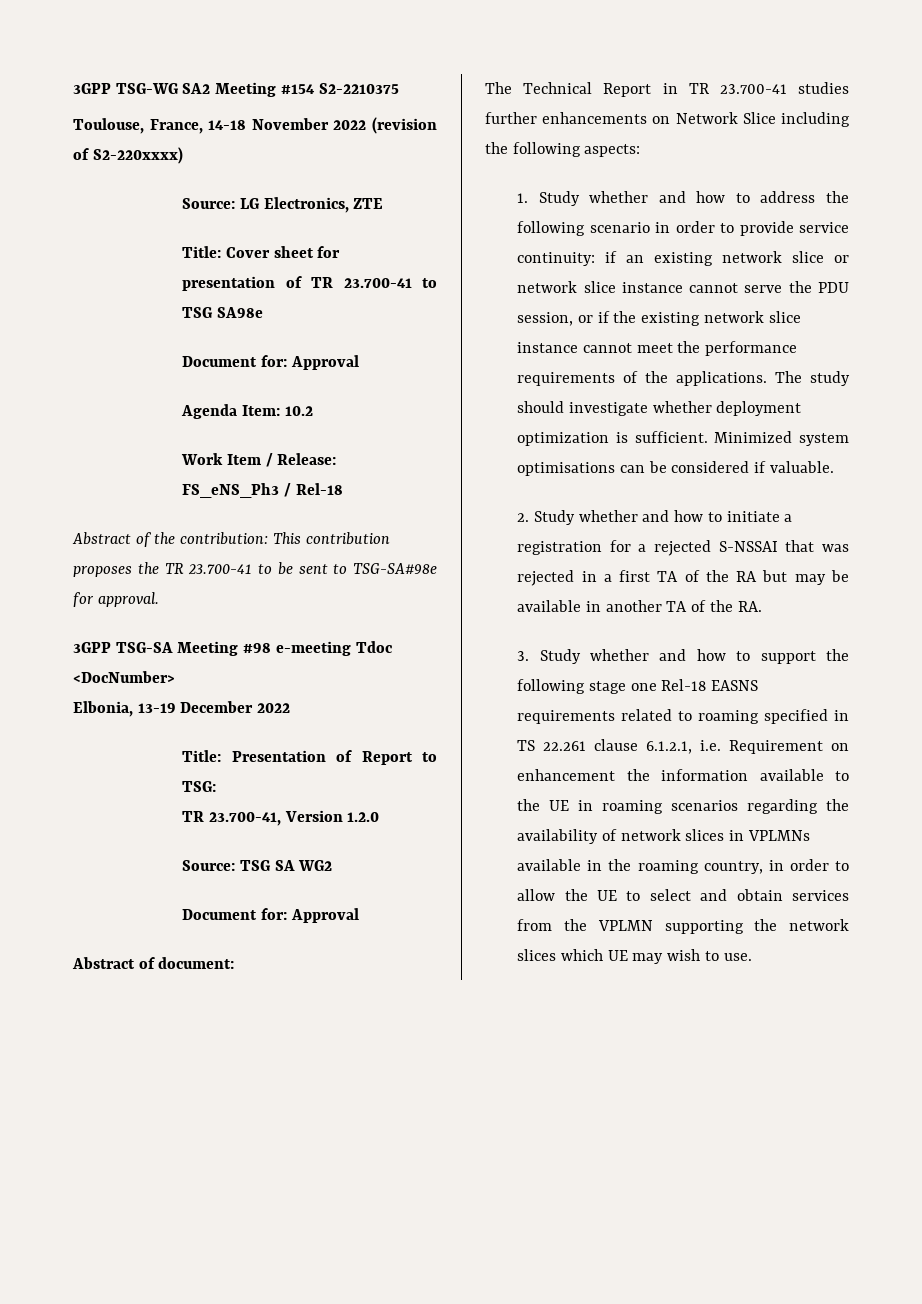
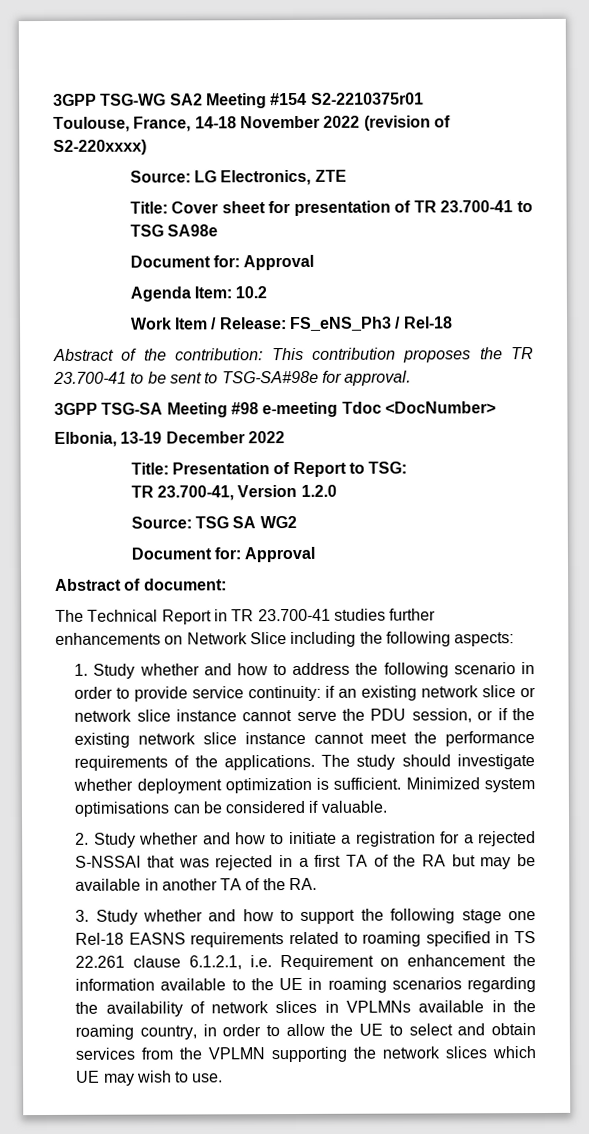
[318,83,399,94] S2-2210375 -> [310,92,424,105] S2-2210375r01

